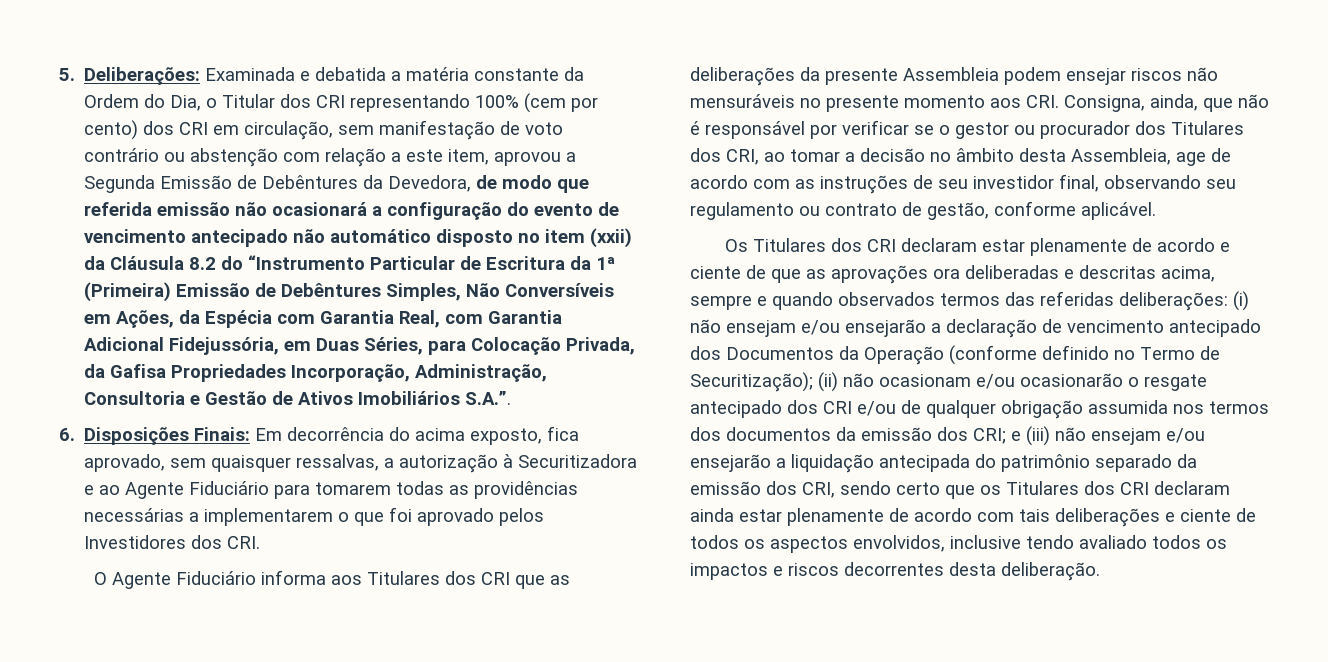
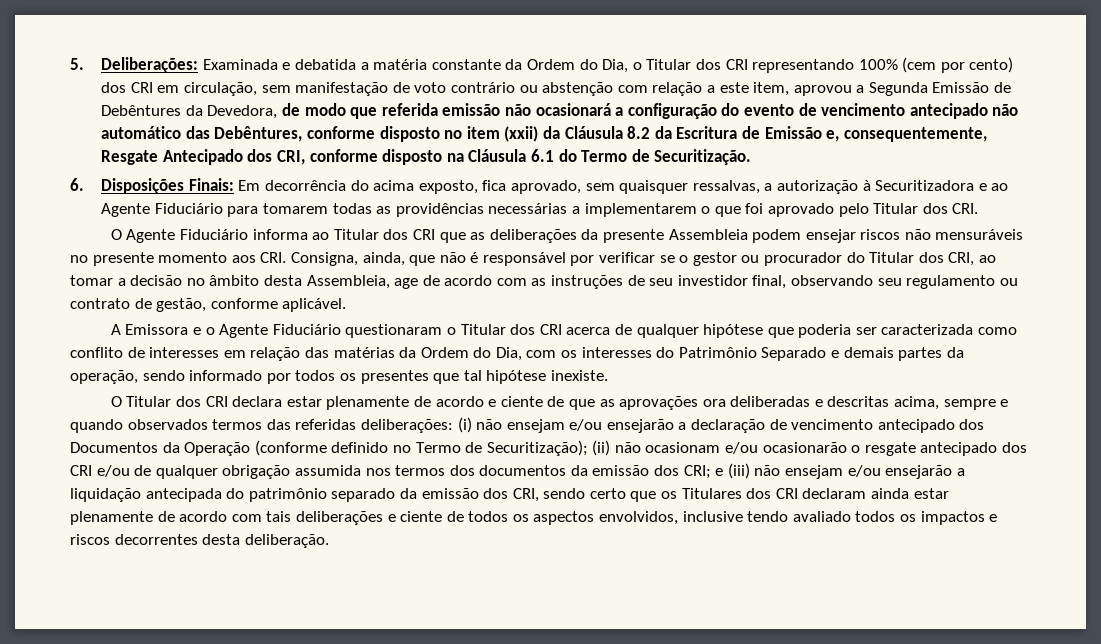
(432, 236) none -> [185,126,376,142] das Debêntures, conforme
[221,255,616,270] [84,282,615,302] [84,310,563,328] [84,337,636,355] [84,364,548,382] [84,391,512,405] do “Instrumento Particular de Escritura da 1ª (Primeira) Emissão de Debêntures Simples, Não Conversíveis em Ações, da Espécia com Garantia Real, com Garantia Adicional Fidejussória, em Duas Séries, para Colocação Privada, da Gafisa Propriedades Incorporação, Administração, Consultoria e Gestão de Ativos Imobiliários S.A.”. -> [654,126,987,142] [101,149,752,165] da Escritura de Emissão e, consequentemente, Resgate Antecipado dos CRI, conforme disposto na Cláusula 6.1 do Termo de Securitização.
[499,508,545,526] [84,535,187,549] pelos Investidores -> [838,203,919,217] pelo Titular
[330,571,440,585] aos Titulares -> [312,229,379,240] ao Titular
[1135,121,1244,135] dos Titulares -> [846,252,915,263] do Titular
[724,238,977,252] Os Titulares dos CRI declaram -> [110,324,1018,338] [70,347,964,361] [70,370,608,384] [110,396,283,407] A Emissora e o Agente Fiduciário questionaram o Titular dos CRI acerca de qualquer hipótese que poderia ser caracterizada como conflito de interesses em relação das matérias da Ordem do Dia, com os interesses do Patrimônio Separado e demais partes da operação, sendo informado por todos os presentes que tal hipótese inexiste. // O Titular dos CRI declara

